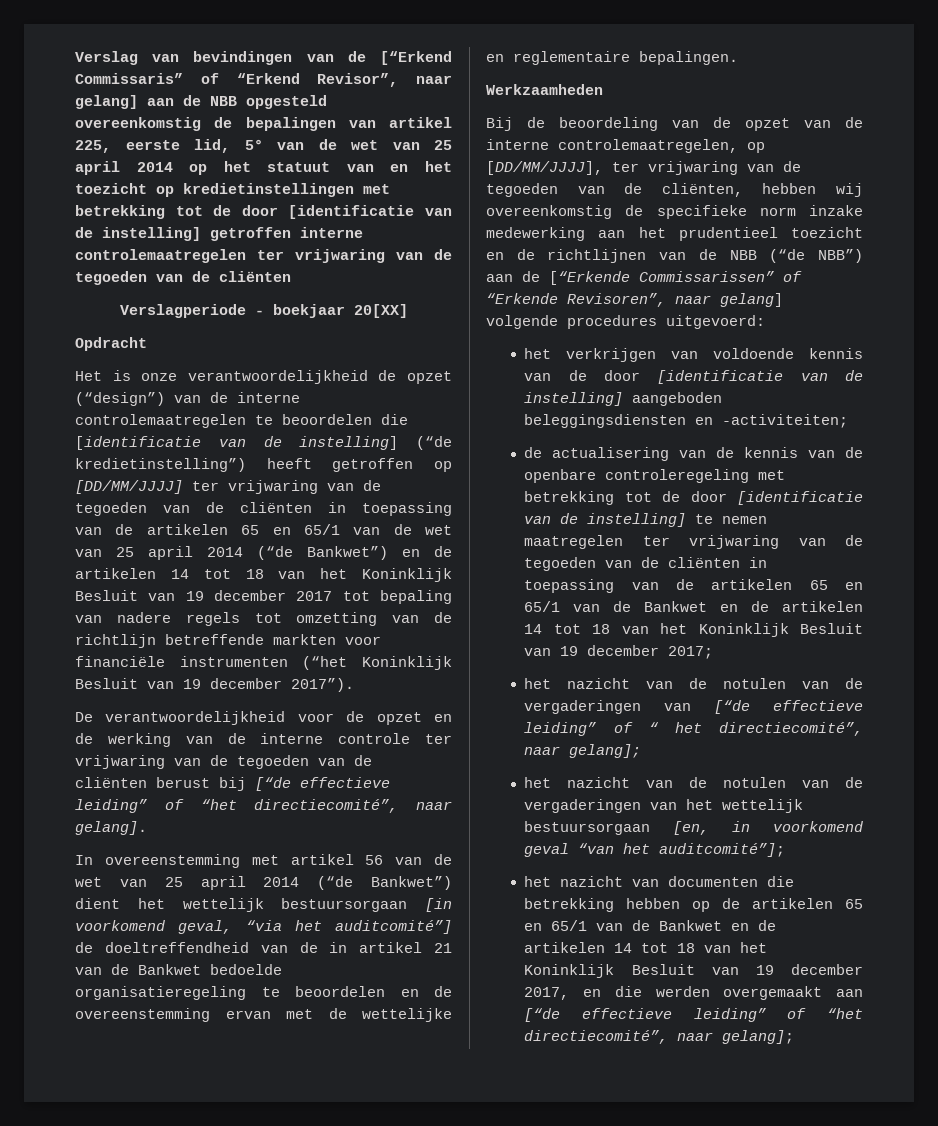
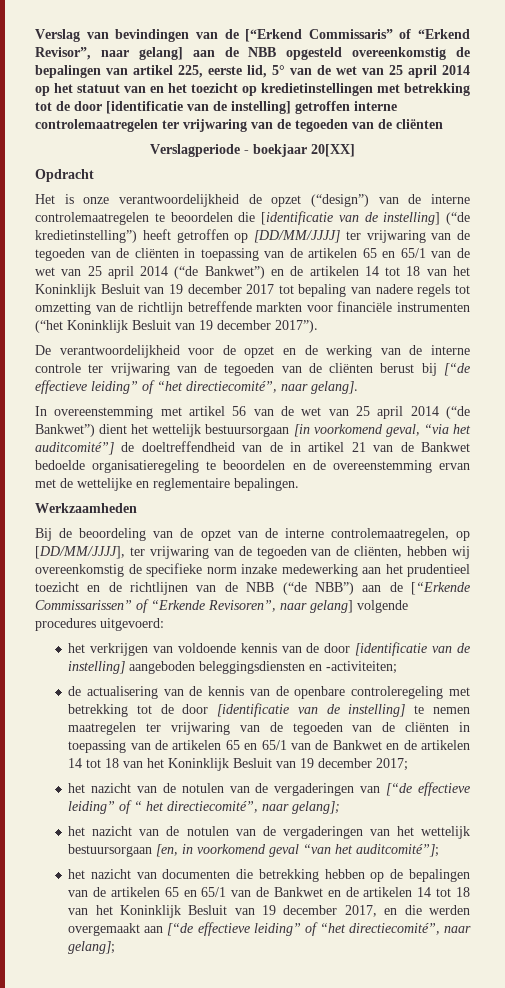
(741, 903) none -> [408,869,470,882] [68,887,107,897] bepalingen van de

